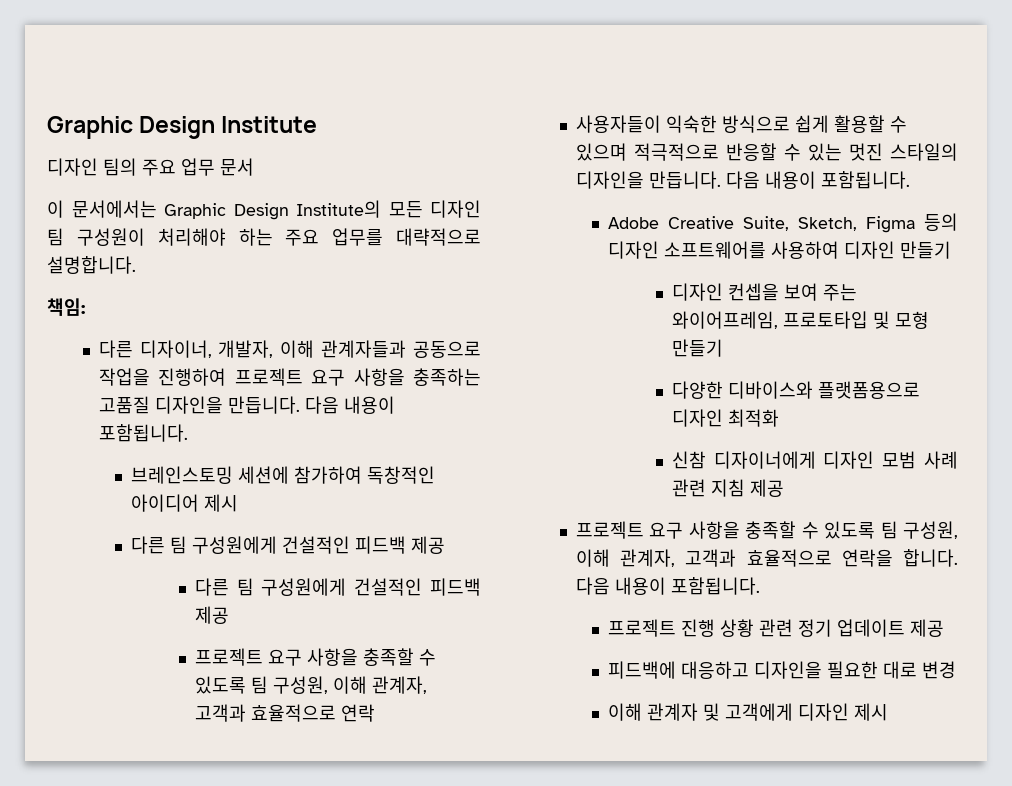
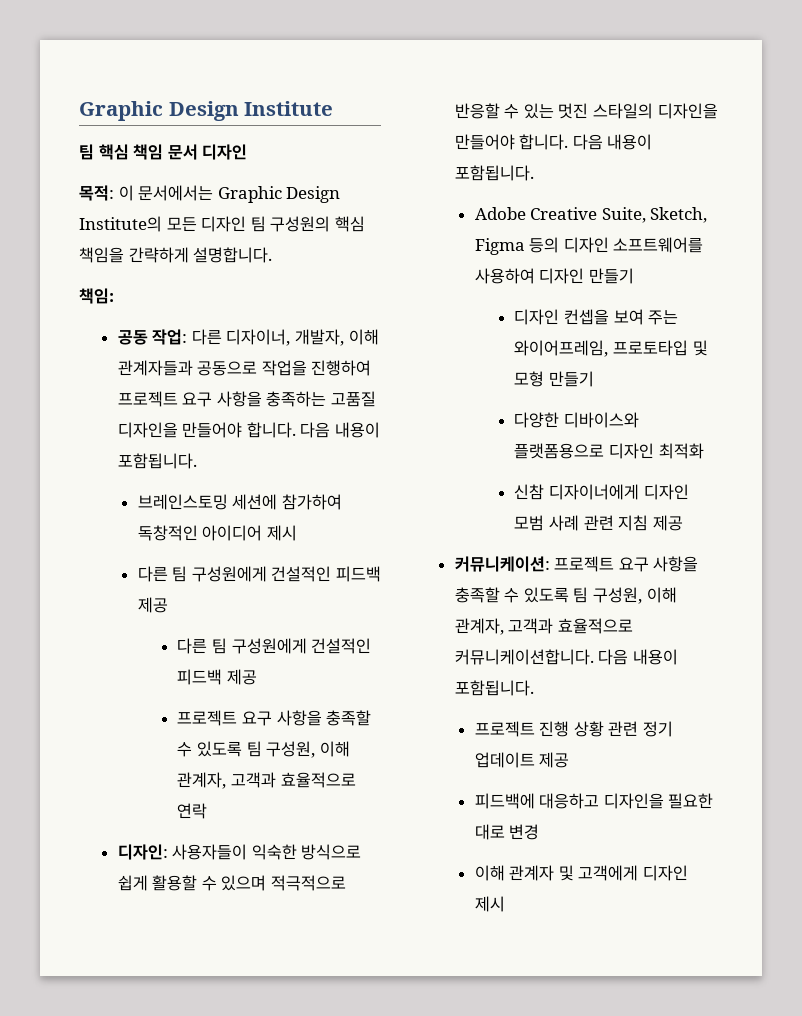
[47,158,254,176] 디자인 팀의 주요 업무 문서 // -> [79,144,248,160] [79,185,114,201] 팀 핵심 책임 문서 디자인 // 목적:
[76,228,481,246] 구성원이 처리해야 하는 주요 업무를 대략적으로 -> [270,216,365,232] [79,247,189,263] 구성원의 핵심 책임을 간략하게
(85, 307) none -> [117,329,188,345] 공동 작업:
[227,396,300,414] 만듭니다. -> [182,422,296,438] 만들어야 합니다.
(375, 713) none -> [117,844,168,860] 디자인:
[648,171,721,189] 만듭니다. -> [454,134,569,150] 만들어야 합니다.
(784, 488) none -> [454,556,550,572] 커뮤니케이션:
[841,549,958,567] 연락을 합니다. -> [454,649,594,665] 커뮤니케이션합니다.

